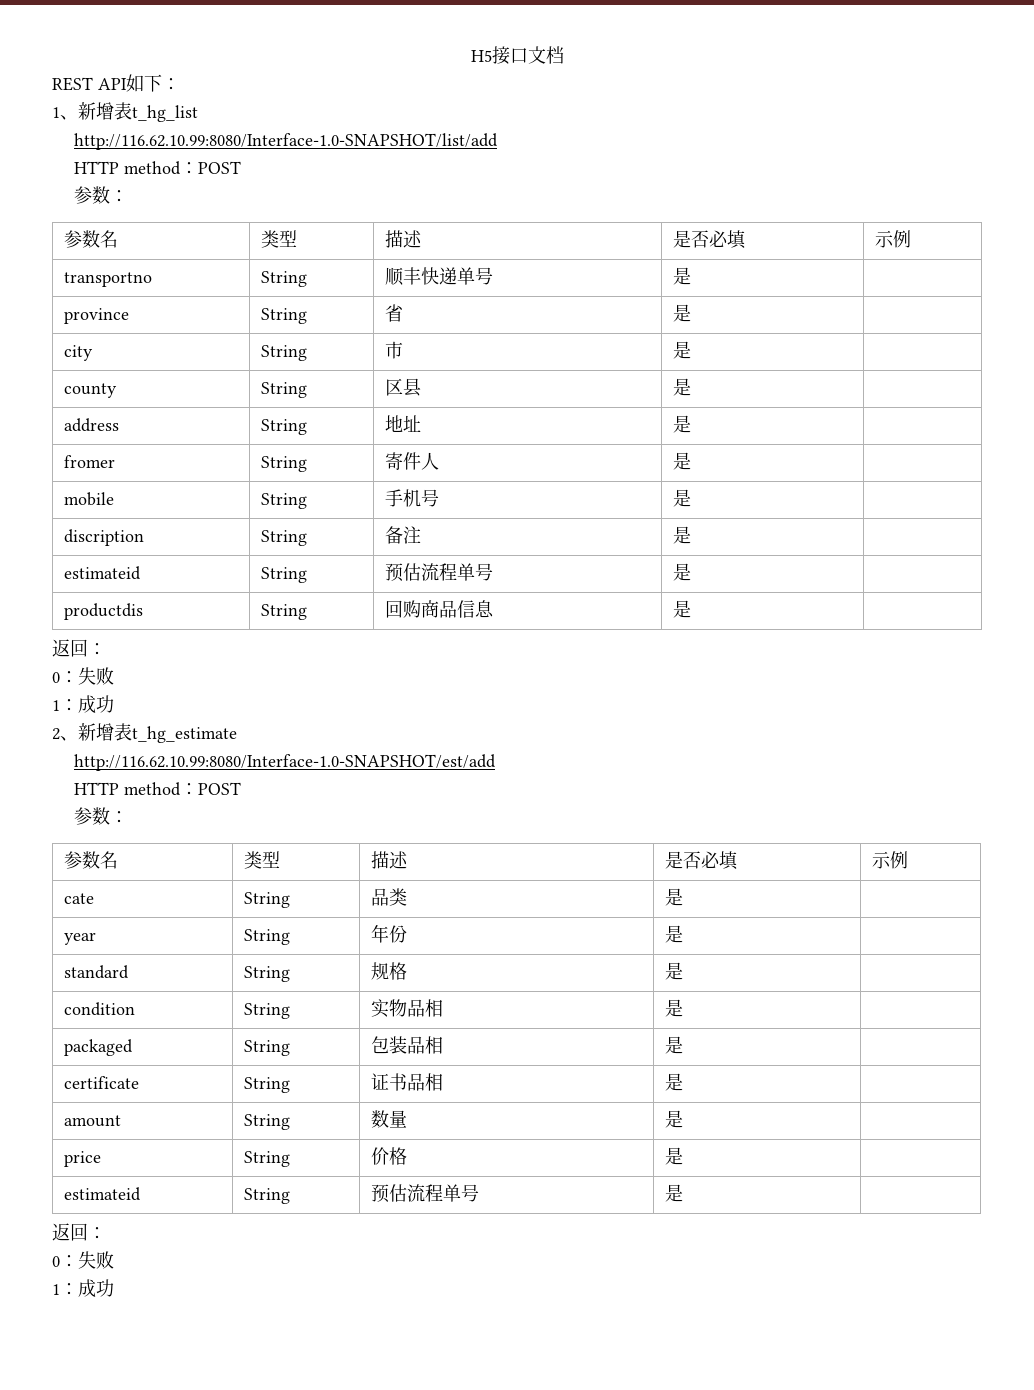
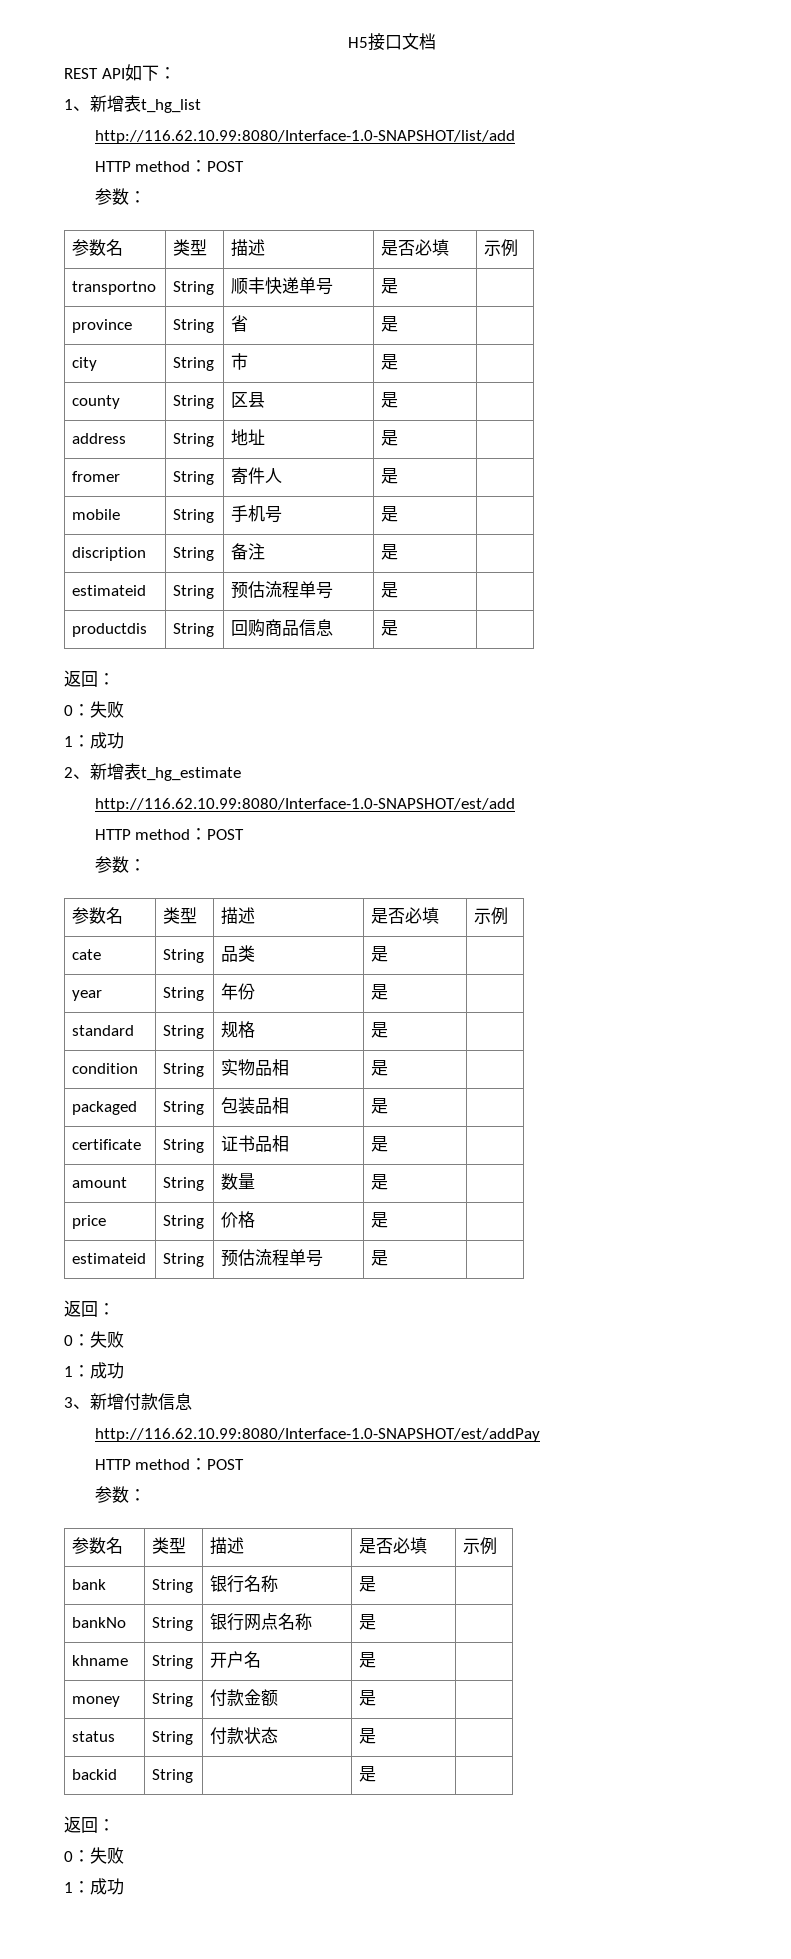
(114, 1288) none -> [64,1393,192,1411] [94,1428,540,1442] [94,1458,245,1470] [94,1486,146,1503] [72,1537,124,1554] [152,1537,187,1554] [210,1537,245,1555] [359,1537,428,1554] [463,1537,498,1555] [72,1579,107,1590] [152,1579,194,1593] [210,1575,279,1593] [359,1576,377,1592] [72,1617,127,1628] [152,1617,194,1631] [210,1613,313,1631] [359,1614,377,1630] [72,1655,129,1666] [152,1655,194,1669] [210,1651,262,1668] [359,1652,377,1668] [72,1696,121,1707] [152,1693,194,1707] [210,1689,279,1707] [359,1690,377,1706] [72,1731,116,1742] [152,1731,194,1745] [210,1727,279,1745] [359,1728,377,1744] [72,1769,118,1780] [152,1769,194,1783] [359,1766,377,1782] [64,1816,115,1833] [64,1847,124,1864] [64,1878,124,1895] // 3、新增付款信息 // http://116.62.10.99:8080/Interface-1.0-SNAPSHOT/est/addPay // HTTP method：POST // 参数： // 参数名 | 类型 | 描述 | 是否必填 | 示例 // bank | String | 银行名称 | 是 | // bankNo | String | 银行网点名称 | 是 | // khname | String | 开户名 | 是 | // money | String | 付款金额 | 是 | // status | String | 付款状态 | 是 | // backid | String | | 是 | // 返回： // 0：失败 // 1：成功

